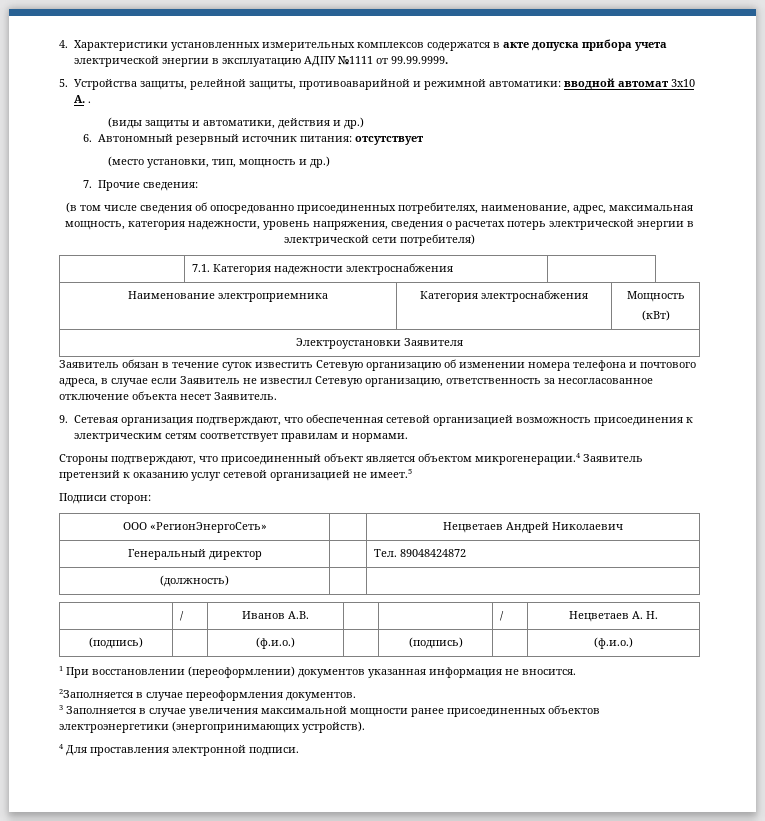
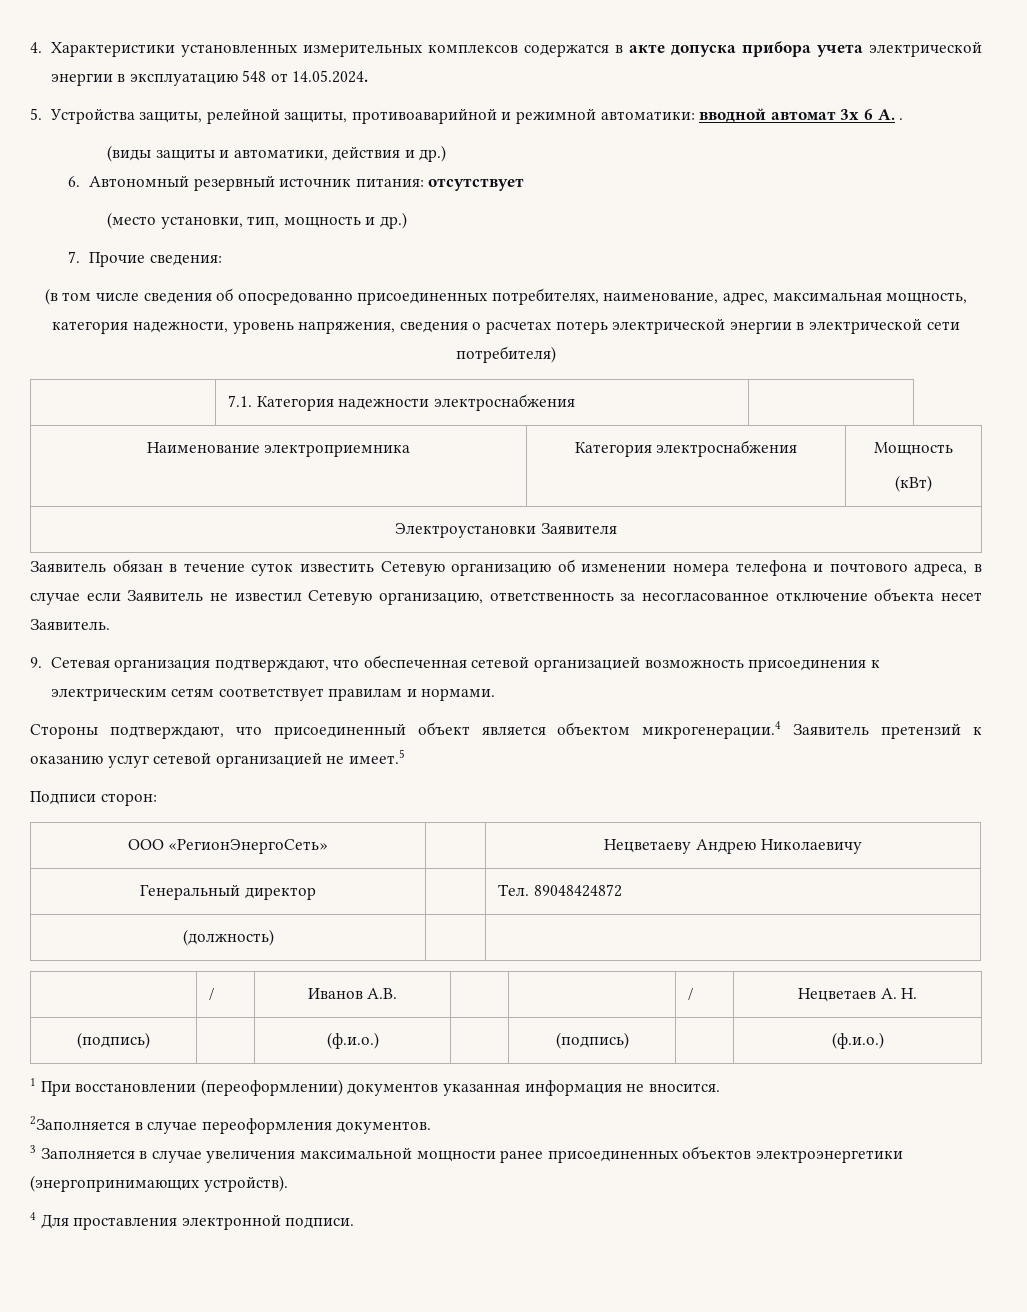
[303,56,448,67] АДПУ №1111 от 99.99.9999. -> [242,70,369,83] 548 от 14.05.2024.
[670,79,695,87] 3х10 -> [840,109,873,120] 3х 6
[443,522,623,533] Нецветаев Андрей Николаевич -> [604,839,862,854] Нецветаеву Андрею Николаевичу

